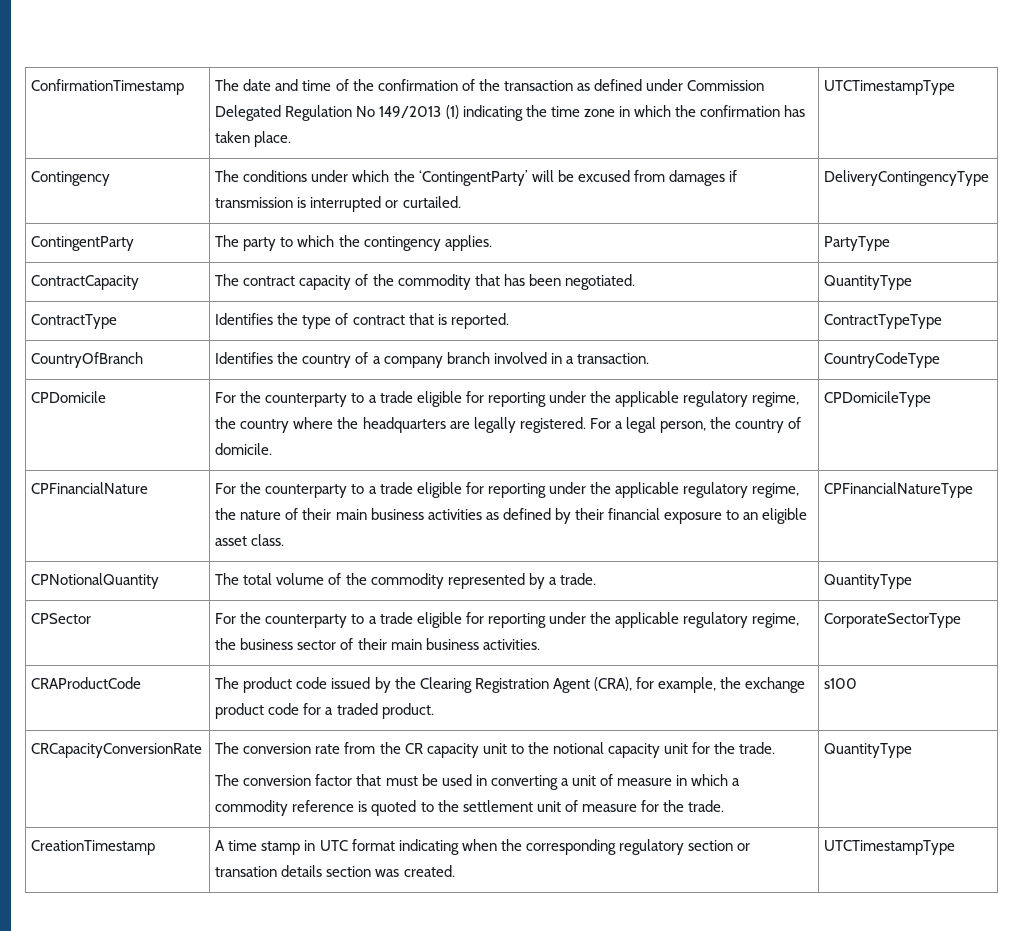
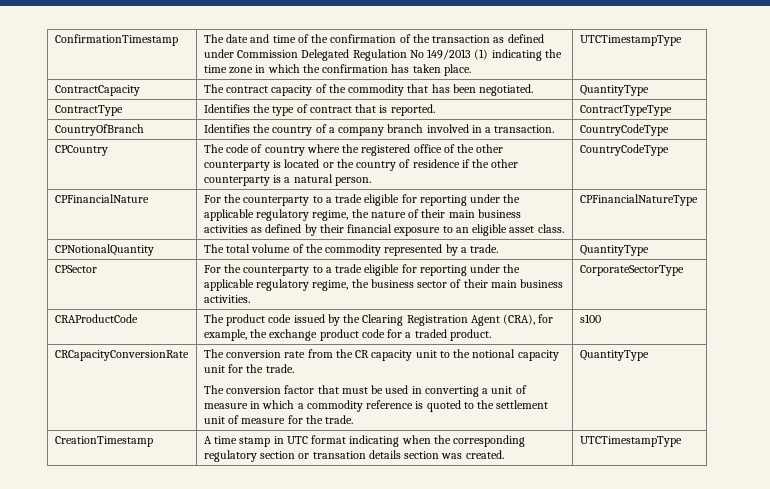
[31,171,111,186] [215,170,737,186] [215,196,461,212] [824,170,990,186] [31,236,135,251] [215,235,492,251] [824,236,891,251] // Contingency | The conditions under which the ‘ContingentParty’ will be excused from damages if transmission is interrupted or curtailed. | DeliveryContingencyType // ContingentParty | The party to which the contingency applies. | PartyType -> (682, 40) none
[31,391,107,403] [215,391,799,407] [215,417,802,433] [215,443,273,455] [824,391,932,407] CPDomicile | For the counterparty to a trade eligible for reporting under the applicable regulatory regime, the country where the headquarters are legally registered. For a legal person, the country of domicile. | CPDomicileType -> [54,145,108,156] [203,144,504,156] [203,159,519,171] [203,174,371,186] [579,144,669,156] CPCountry | The code of country where the registered office of the other counterparty is located or the country of residence if the other counterparty is a natural person. | CountryCodeType

